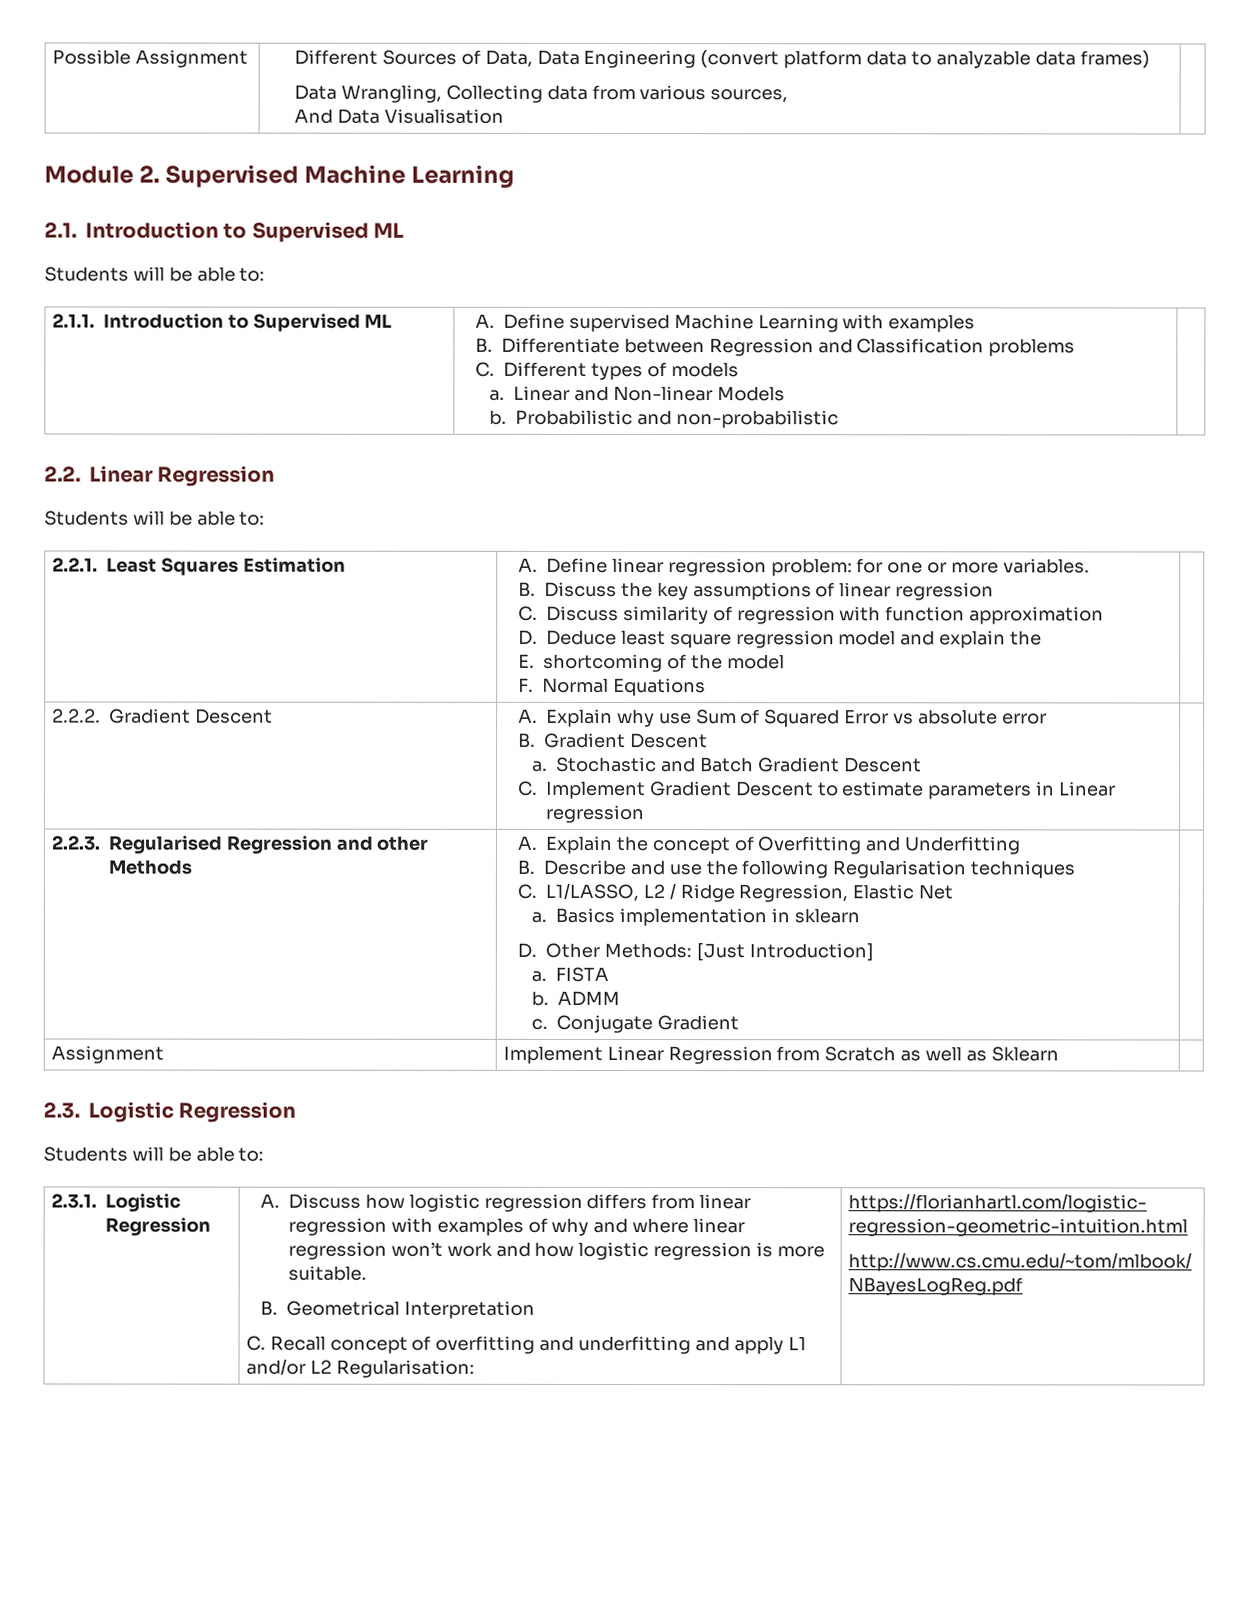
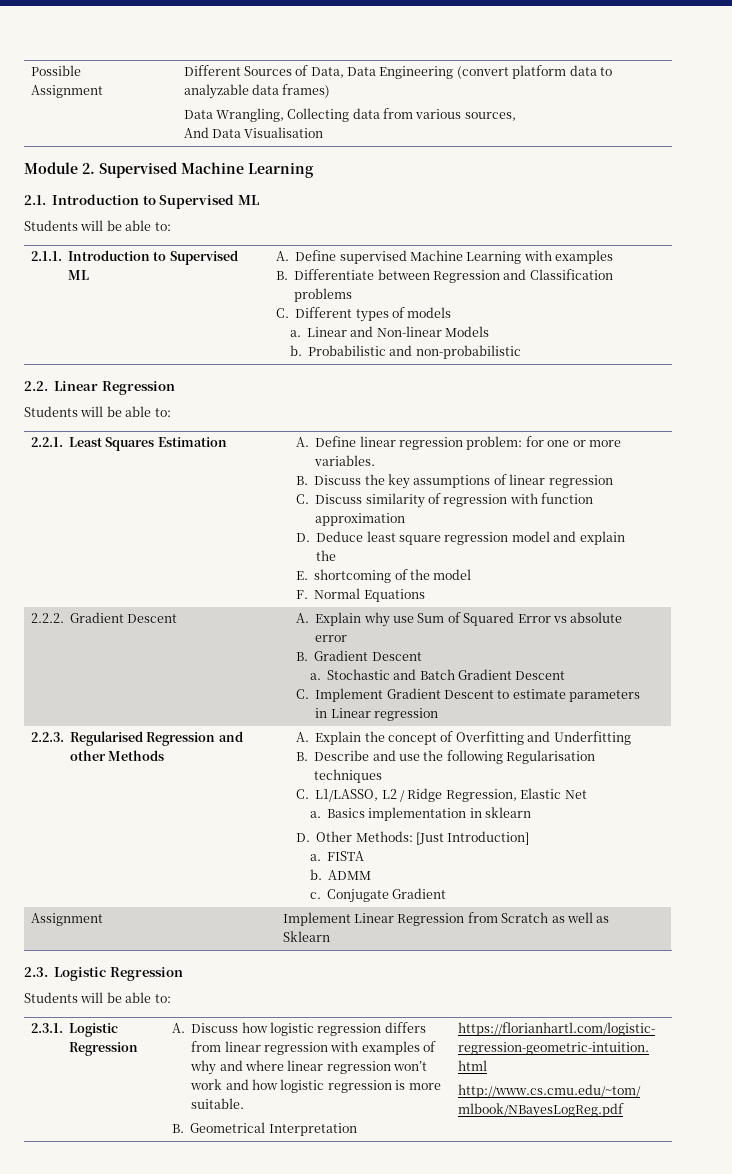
[245,1335,807,1355] [245,1358,475,1378] // C. Recall concept of overfitting and underfitting and apply L1 and/or L2 Regularisation: -> (357, 1129) none

